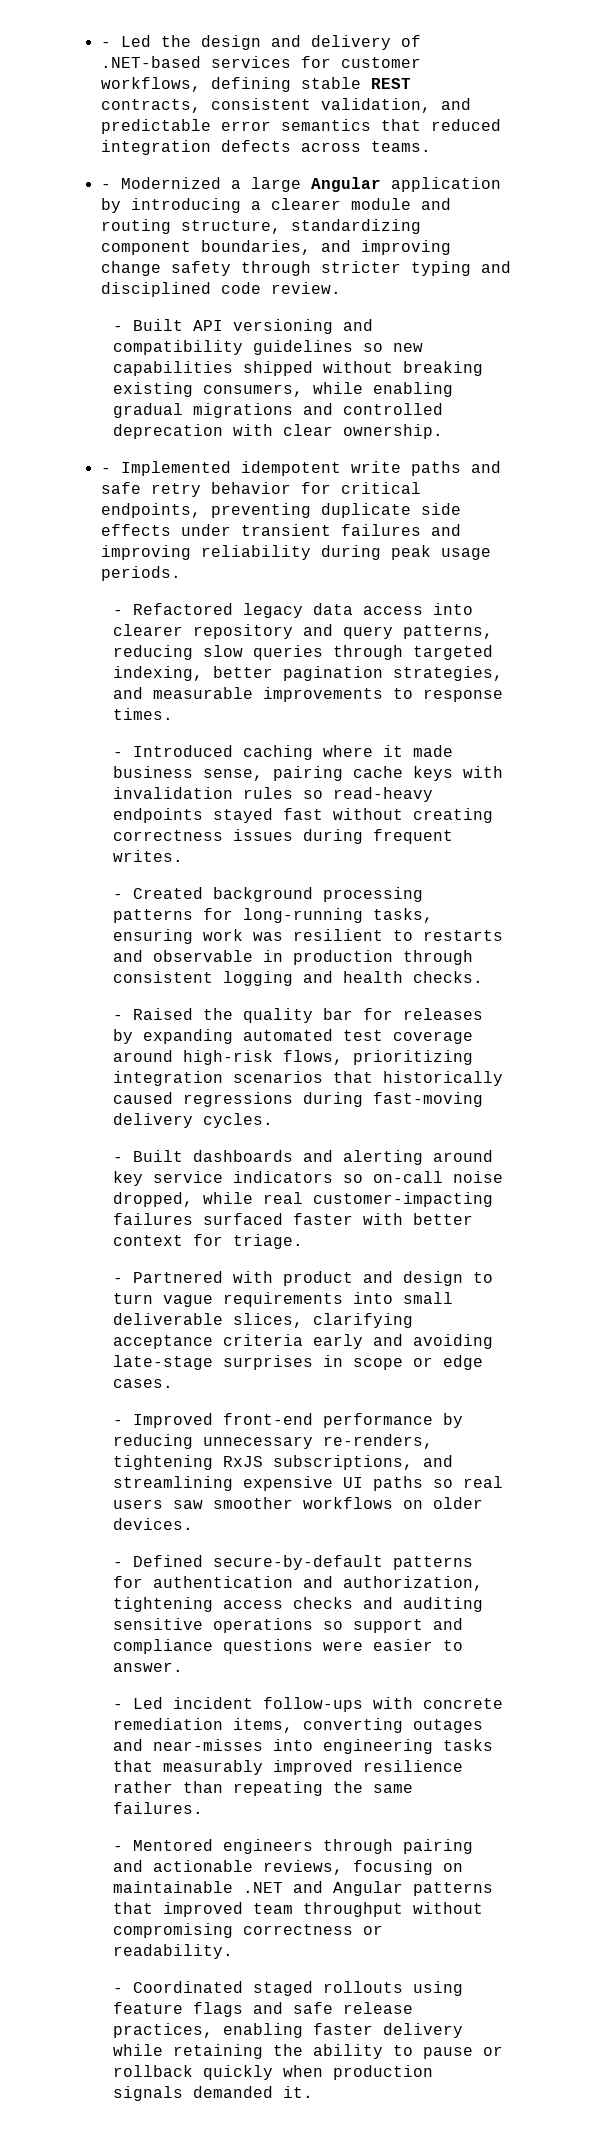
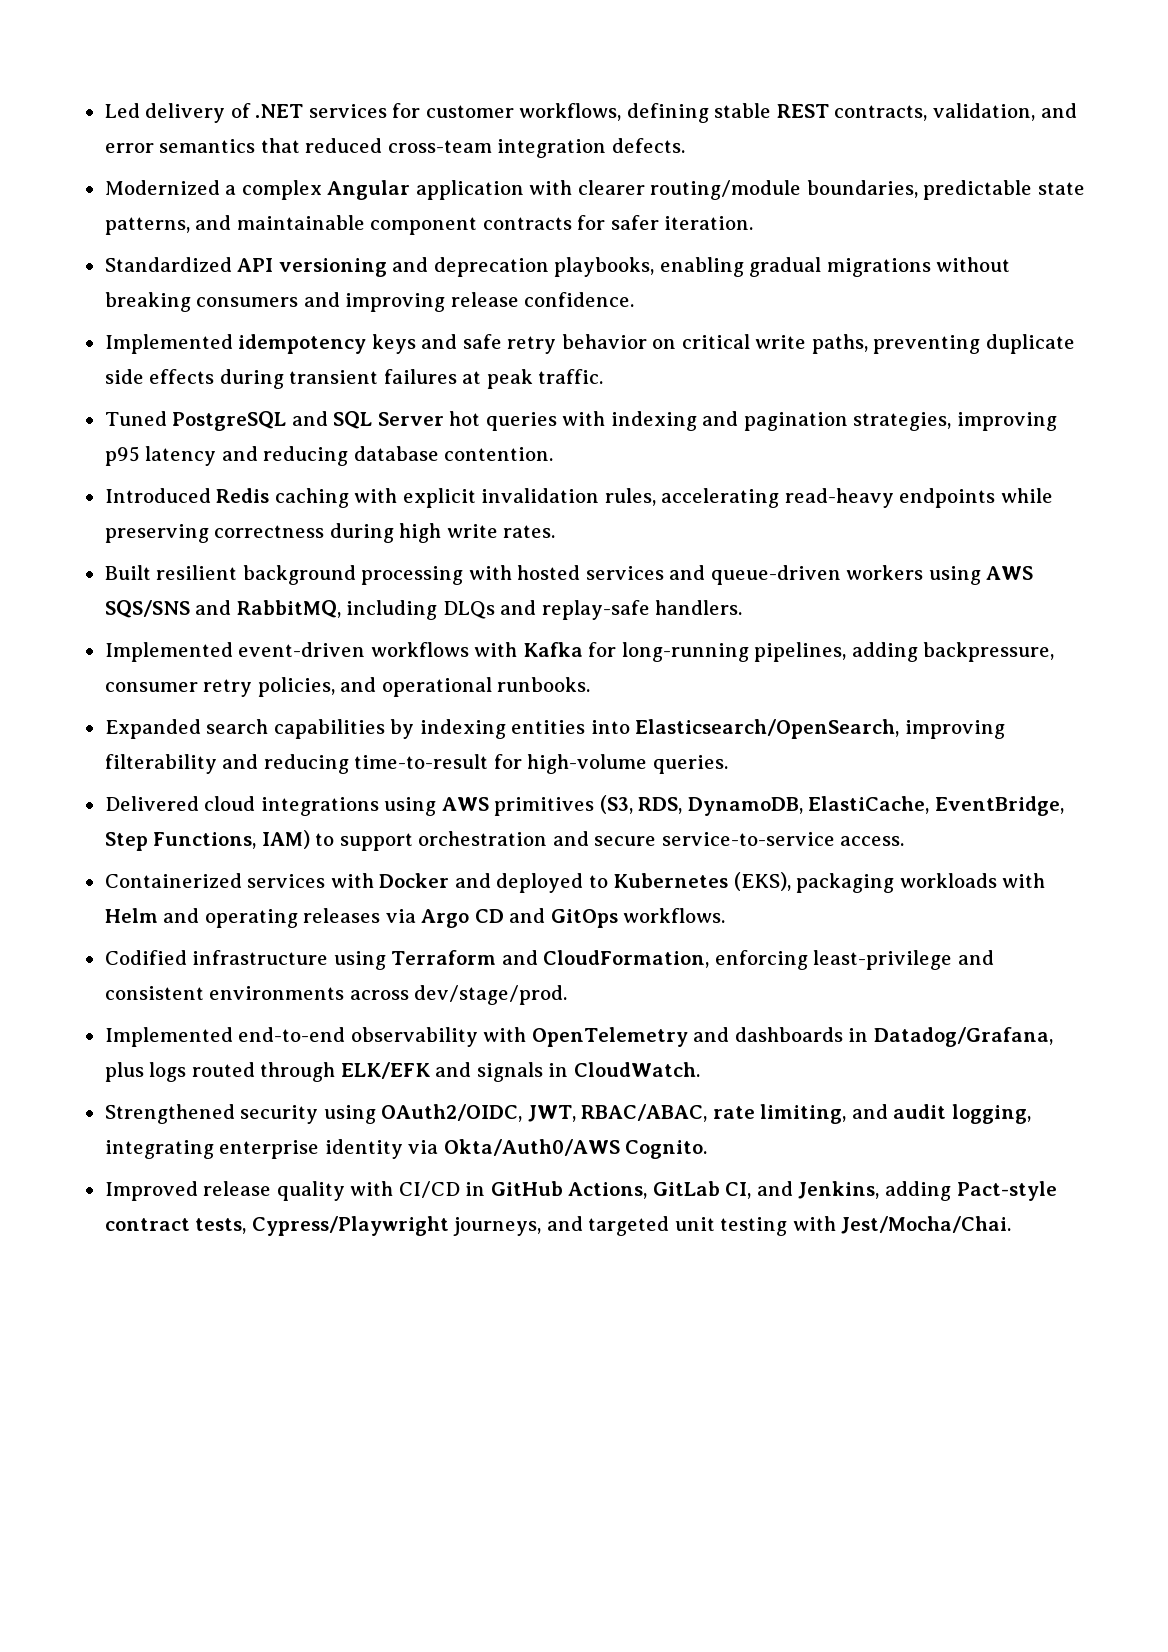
[100,35,301,50] - Led the design and -> [104,103,140,118] Led
[100,56,201,68] .NET-based -> [255,104,304,118] .NET
[210,98,311,110] consistent -> (928, 113) none
[100,119,211,134] predictable -> (1077, 110) none
[100,140,431,155] [100,184,111,189] integration defects across teams. // - -> [387,138,685,158] cross-team integration defects. //
[250,177,301,192] large -> [241,180,322,200] complex
[100,198,451,213] [100,219,421,234] [100,240,451,255] [100,261,511,276] [100,282,341,297] [113,319,374,334] [113,340,424,355] [113,361,484,376] [113,382,454,397] [113,403,444,418] [113,424,444,439] [100,461,501,476] [100,482,421,497] [100,503,201,518] by introducing a clearer module and routing structure, standardizing component boundaries, and improving change safety through stricter typing and disciplined code review. // - Built API versioning and compatibility guidelines so new capabilities shipped without breaking existing consumers, while enabling gradual migrations and controlled deprecation with clear ownership. // - Implemented idempotent write paths and safe retry behavior for critical endpoints, -> [529,180,1085,200] [104,215,754,235] [104,257,1011,277] [104,292,635,312] [104,334,868,354] with clearer routing/module boundaries, predictable state patterns, and maintainable component contracts for safer iteration. // Standardized API versioning and deprecation playbooks, enabling gradual migrations without breaking consumers and improving release confidence. // Implemented idempotency keys and safe retry behavior on critical write paths,
[180,524,231,536] under -> [219,369,284,389] during
[430,524,461,536] [100,545,491,560] [100,566,181,581] [113,603,474,618] [113,624,494,639] [113,645,494,660] [113,666,504,681] [113,687,504,702] [113,708,174,720] [113,745,454,760] [113,766,504,781] [113,787,434,802] [113,808,494,823] [113,829,454,844] [113,850,184,862] [113,887,424,902] [113,908,434,923] [113,929,504,944] [113,950,474,965] [113,971,484,986] [113,1008,484,1023] [113,1029,474,1044] [113,1050,474,1065] [113,1071,504,1086] [113,1092,484,1107] [113,1113,274,1128] [113,1150,494,1165] [113,1171,504,1186] [113,1192,494,1207] [113,1213,474,1225] [113,1234,304,1249] [113,1271,494,1286] [113,1292,454,1307] [113,1313,414,1328] [113,1334,494,1349] [113,1355,484,1370] [113,1379,174,1388] [113,1413,464,1428] [113,1434,434,1449] [113,1455,454,1470] [113,1476,504,1491] [113,1497,484,1509] [113,1518,194,1530] [113,1555,474,1570] [113,1576,484,1591] [113,1597,484,1612] [113,1618,464,1633] [113,1639,464,1654] [113,1662,184,1672] [113,1697,504,1712] [113,1718,484,1733] [113,1739,494,1754] [113,1760,464,1775] [113,1781,414,1796] [113,1802,204,1814] [113,1839,474,1854] [113,1860,464,1875] [113,1881,494,1896] [113,1902,484,1917] [113,1923,384,1938] [113,1944,234,1959] [113,1981,464,1996] [113,2002,414,2017] [113,2023,464,2038] [113,2044,504,2059] [113,2065,434,2080] [113,2086,314,2101] and improving reliability during peak usage periods. // - Refactored legacy data access into clearer repository and query patterns, reducing slow queries through targeted indexing, better pagination strategies, and measurable improvements to response times. // - Introduced caching where it made business sense, pairing cache keys with invalidation rules so read-heavy endpoints stayed fast without creating correctness issues during frequent writes. // - Created background processing patterns for long-running tasks, ensuring work was resilient to restarts and observable in production through consistent logging and health checks. // - Raised the quality bar for releases by expanding automated test coverage around high-risk flows, prioritizing integration scenarios that historically caused regressions during fast-moving delivery cycles. // - Built dashboards and alerting around key service indicators so on-call noise dropped, while real customer-impacting failures surfaced faster with better context for triage. // - Partnered with product and design to turn vague requirements into small deliverable slices, clarifying acceptance criteria early and avoiding late-stage surprises in scope or edge cases. // - Improved front-end performance by reducing unnecessary re-renders, tightening RxJS subscriptions, and streamlining expensive UI paths so real users saw smoother workflows on older devices. // - Defined secure-by-default patterns for authentication and authorization, tightening access checks and auditing sensitive operations so support and compliance questions were easier to answer. // - Led incident follow-ups with concrete remediation items, converting outages and near-misses into engineering tasks that measurably improved resilience rather than repeating the same failures. // - Mentored engineers through pairing and actionable reviews, focusing on maintainable .NET and Angular patterns that improved team throughput without compromising correctness or readability. // - Coordinated staged rollouts using feature flags and safe release practices, enabling faster delivery while retaining the ability to pause or rollback quickly when production signals demanded it. -> [462,369,604,389] [104,411,1057,431] [104,446,554,466] [104,488,1053,508] [104,523,556,543] [104,565,1034,585] [104,600,743,620] [104,642,1055,662] [104,677,591,697] [104,719,1005,739] [104,754,728,774] [104,795,1064,816] [104,830,905,851] [104,872,1046,893] [104,908,726,928] [104,950,994,970] [104,985,568,1005] [104,1027,1053,1047] [104,1062,700,1082] [104,1104,1031,1124] [104,1139,708,1159] [104,1181,1057,1201] [104,1216,1012,1236] at peak traffic. // Tuned PostgreSQL and SQL Server hot queries with indexing and pagination strategies, improving p95 latency and reducing database contention. // Introduced Redis caching with explicit invalidation rules, accelerating read-heavy endpoints while preserving correctness during high write rates. // Built resilient background processing with hosted services and queue-driven workers using AWS SQS/SNS and RabbitMQ, including DLQs and replay-safe handlers. // Implemented event-driven workflows with Kafka for long-running pipelines, adding backpressure, consumer retry policies, and operational runbooks. // Expanded search capabilities by indexing entities into Elasticsearch/OpenSearch, improving filterability and reducing time-to-result for high-volume queries. // Delivered cloud integrations using AWS primitives (S3, RDS, DynamoDB, ElastiCache, EventBridge, Step Functions, IAM) to support orchestration and secure service-to-service access. // Containerized services with Docker and deployed to Kubernetes (EKS), packaging workloads with Helm and operating releases via Argo CD and GitOps workflows. // Codified infrastructure using Terraform and CloudFormation, enforcing least-privilege and consistent environments across dev/stage/prod. // Implemented end-to-end observability with OpenTelemetry and dashboards in Datadog/Grafana, plus logs routed through ELK/EFK and signals in CloudWatch. // Strengthened security using OAuth2/OIDC, JWT, RBAC/ABAC, rate limiting, and audit logging, integrating enterprise identity via Okta/Auth0/AWS Cognito. // Improved release quality with CI/CD in GitHub Actions, GitLab CI, and Jenkins, adding Pact-style contract tests, Cypress/Playwright journeys, and targeted unit testing with Jest/Mocha/Chai.

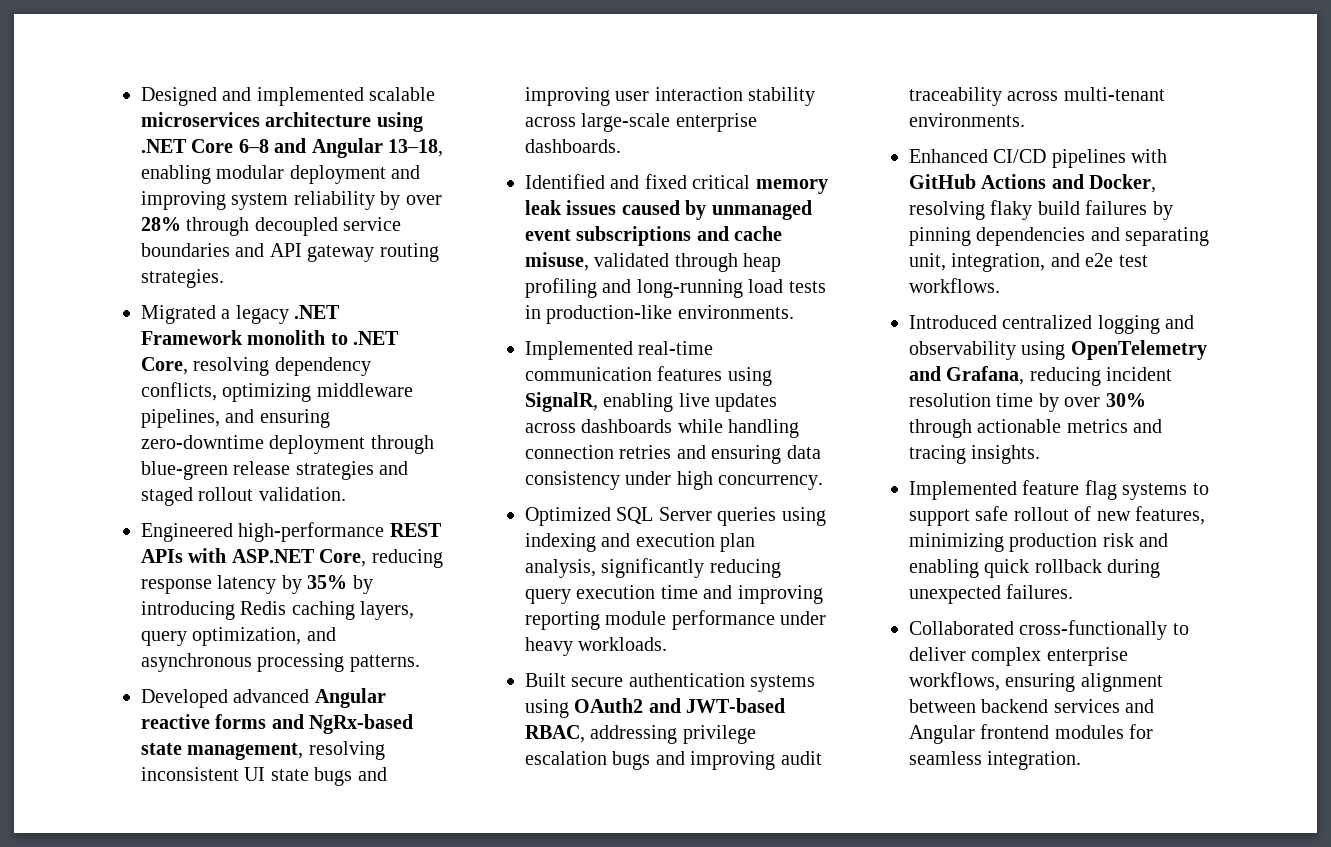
[104,103,1077,123] [104,138,685,158] [104,180,1085,200] [104,215,754,235] [104,257,1011,277] [104,292,635,312] [104,334,1075,354] [104,369,604,389] [104,411,1057,431] [104,446,554,466] [104,488,1053,508] [104,523,556,543] [104,565,1034,585] [104,600,743,620] [104,642,1055,662] [104,677,591,697] [104,719,1005,739] [104,754,728,774] [104,795,1064,816] [104,830,905,851] [104,872,1046,893] [104,908,726,928] [104,950,994,970] [104,985,568,1005] [104,1027,1053,1047] [104,1062,700,1082] [104,1104,1031,1124] [104,1139,708,1159] [104,1181,1057,1201] [104,1216,1012,1236] Led delivery of .NET services for customer workflows, defining stable REST contracts, validation, and error semantics that reduced cross-team integration defects. // Modernized a complex Angular application with clearer routing/module boundaries, predictable state patterns, and maintainable component contracts for safer iteration. // Standardized API versioning and deprecation playbooks, enabling gradual migrations without breaking consumers and improving release confidence. // Implemented idempotency keys and safe retry behavior on critical write paths, preventing duplicate side effects during transient failures at peak traffic. // Tuned PostgreSQL and SQL Server hot queries with indexing and pagination strategies, improving p95 latency and reducing database contention. // Introduced Redis caching with explicit invalidation rules, accelerating read-heavy endpoints while preserving correctness during high write rates. // Built resilient background processing with hosted services and queue-driven workers using AWS SQS/SNS and RabbitMQ, including DLQs and replay-safe handlers. // Implemented event-driven workflows with Kafka for long-running pipelines, adding backpressure, consumer retry policies, and operational runbooks. // Expanded search capabilities by indexing entities into Elasticsearch/OpenSearch, improving filterability and reducing time-to-result for high-volume queries. // Delivered cloud integrations using AWS primitives (S3, RDS, DynamoDB, ElastiCache, EventBridge, Step Functions, IAM) to support orchestration and secure service-to-service access. // Containerized services with Docker and deployed to Kubernetes (EKS), packaging workloads with Helm and operating releases via Argo CD and GitOps workflows. // Codified infrastructure using Terraform and CloudFormation, enforcing least-privilege and consistent environments across dev/stage/prod. // Implemented end-to-end observability with OpenTelemetry and dashboards in Datadog/Grafana, plus logs routed through ELK/EFK and signals in CloudWatch. // Strengthened security using OAuth2/OIDC, JWT, RBAC/ABAC, rate limiting, and audit logging, integrating enterprise identity via Okta/Auth0/AWS Cognito. // Improved release quality with CI/CD in GitHub Actions, GitLab CI, and Jenkins, adding Pact-style contract tests, Cypress/Playwright journeys, and targeted unit testing with Jest/Mocha/Chai. -> [141,87,436,106] [141,112,423,132] [141,138,443,158] [141,165,421,184] [141,191,442,210] [141,217,402,236] [141,243,439,262] [141,269,224,288] [141,305,341,324] [141,330,400,345] [141,357,371,376] [141,382,413,402] [141,409,330,428] [141,435,434,454] [141,461,409,480] [141,487,346,506] [141,522,442,542] [141,548,443,568] [141,575,373,594] [141,601,415,620] [141,627,336,646] [141,653,420,672] [141,688,386,708] [141,714,414,734] [141,741,385,760] [141,767,387,786] [525,87,816,106] [525,113,757,132] [525,139,621,153] [525,174,828,194] [525,200,812,220] [525,226,783,246] [525,252,782,272] [525,278,826,298] [525,305,794,324] [525,341,714,360] [525,366,772,386] [525,392,778,412] [525,419,800,438] [525,445,821,464] [525,471,824,490] [525,507,826,526] [525,533,756,552] [525,558,781,578] [525,585,823,604] [525,610,827,630] [525,637,668,656] [525,673,816,692] [525,698,786,718] [525,725,756,744] [525,751,822,770] [909,87,1165,106] [909,113,1025,127] [909,149,1168,168] [909,174,1157,193] [909,200,1173,220] [909,227,1210,246] [909,253,1148,272] [909,278,1000,293] [909,315,1195,334] [909,340,1207,360] [909,366,1173,386] [909,393,1146,412] [909,419,1163,438] [909,445,1041,464] [909,480,1209,500] [909,506,1205,526] [909,533,1169,552] [909,559,1161,578] [909,584,1074,604] [909,620,1189,640] [909,647,1128,666] [909,672,1163,692] [909,699,1155,713] [909,724,1154,744] [909,751,1082,770] Designed and implemented scalable microservices architecture using .NET Core 6–8 and Angular 13–18, enabling modular deployment and improving system reliability by over 28% through decoupled service boundaries and API gateway routing strategies. // Migrated a legacy .NET Framework monolith to .NET Core, resolving dependency conflicts, optimizing middleware pipelines, and ensuring zero-downtime deployment through blue-green release strategies and staged rollout validation. // Engineered high-performance REST APIs with ASP.NET Core, reducing response latency by 35% by introducing Redis caching layers, query optimization, and asynchronous processing patterns. // Developed advanced Angular reactive forms and NgRx-based state management, resolving inconsistent UI state bugs and improving user interaction stability across large-scale enterprise dashboards. // Identified and fixed critical memory leak issues caused by unmanaged event subscriptions and cache misuse, validated through heap profiling and long-running load tests in production-like environments. // Implemented real-time communication features using SignalR, enabling live updates across dashboards while handling connection retries and ensuring data consistency under high concurrency. // Optimized SQL Server queries using indexing and execution plan analysis, significantly reducing query execution time and improving reporting module performance under heavy workloads. // Built secure authentication systems using OAuth2 and JWT-based RBAC, addressing privilege escalation bugs and improving audit traceability across multi-tenant environments. // Enhanced CI/CD pipelines with GitHub Actions and Docker, resolving flaky build failures by pinning dependencies and separating unit, integration, and e2e test workflows. // Introduced centralized logging and observability using OpenTelemetry and Grafana, reducing incident resolution time by over 30% through actionable metrics and tracing insights. // Implemented feature flag systems to support safe rollout of new features, minimizing production risk and enabling quick rollback during unexpected failures. // Collaborated cross-functionally to deliver complex enterprise workflows, ensuring alignment between backend services and Angular frontend modules for seamless integration.

